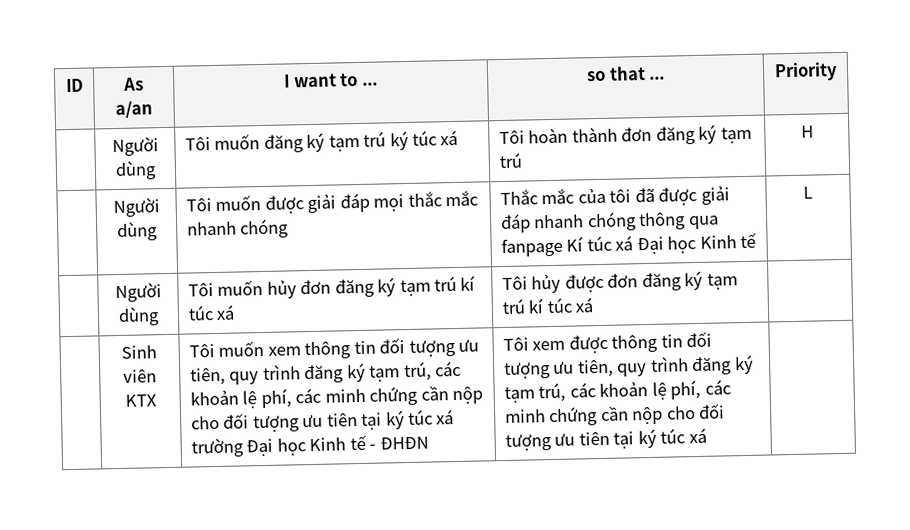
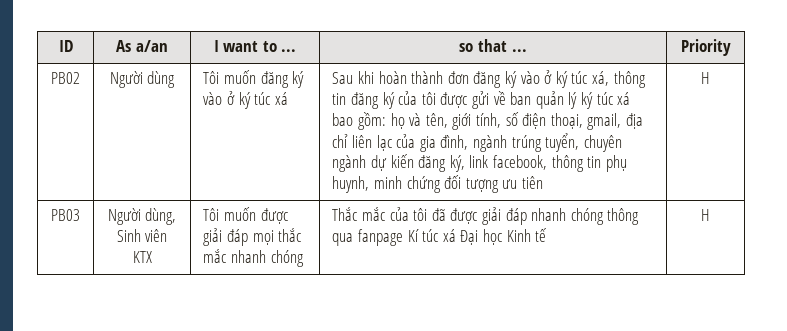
(838, 72) none -> [51,72,80,84] PB02
[328,129,459,152] [498,129,525,145] tạm trú ký túc xá | Tôi -> [203,91,288,109] [332,71,375,84] vào ở ký túc xá | Sau khi
[720,126,752,144] [498,152,522,169] tạm trú -> [520,70,646,88] [332,91,631,109] [332,112,643,130] [332,133,622,152] [332,154,627,172] [332,175,544,193] vào ở ký túc xá, thông tin đăng ký của tôi được gửi về ban quản lý ký túc xá bao gồm: họ và tên, giới tính, số điện thoại, gmail, địa chỉ liên lạc của gia đình, ngành trúng tuyển, chuyên ngành dự kiến đăng ký, link facebook, thông tin phụ huynh, minh chứng đối tượng ưu tiên
[112,197,160,218] [117,221,158,242] | Người dùng -> [51,209,80,221] [107,208,177,225] [116,229,168,242] [132,251,152,263] PB03 | Người dùng, Sinh viên KTX
[803,186,813,199] [114,282,162,303] [118,306,160,326] [187,275,476,299] [187,304,236,321] [501,270,738,294] [501,297,595,315] [121,345,157,359] [123,368,157,383] [124,394,157,407] [188,338,480,360] [189,360,462,386] [189,385,484,409] [190,409,455,433] [190,434,429,458] [502,331,713,354] [503,354,754,380] [503,379,731,404] [504,403,726,427] [504,427,707,452] L // | Người dùng | Tôi muốn hủy đơn đăng ký tạm trú kí túc xá | Tôi hủy được đơn đăng ký tạm trú kí túc xá | // | Sinh viên KTX | Tôi muốn xem thông tin đối tượng ưu tiên, quy trình đăng ký tạm trú, các khoản lệ phí, các minh chứng cần nộp cho đối tượng ưu tiên tại ký túc xá trường Đại học Kinh tế - ĐHĐN | Tôi xem được thông tin đối tượng ưu tiên, quy trình đăng ký tạm trú, các khoản lệ phí, các minh chứng cần nộp cho đối tượng ưu tiên tại ký túc xá | -> [701,209,710,221] H

